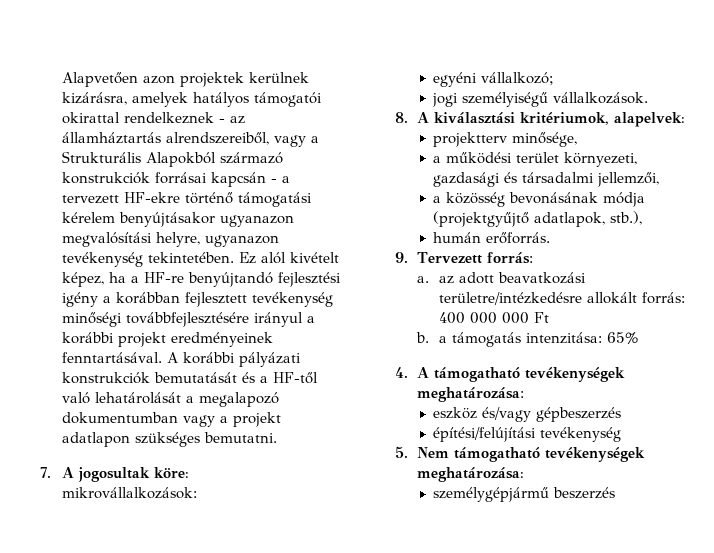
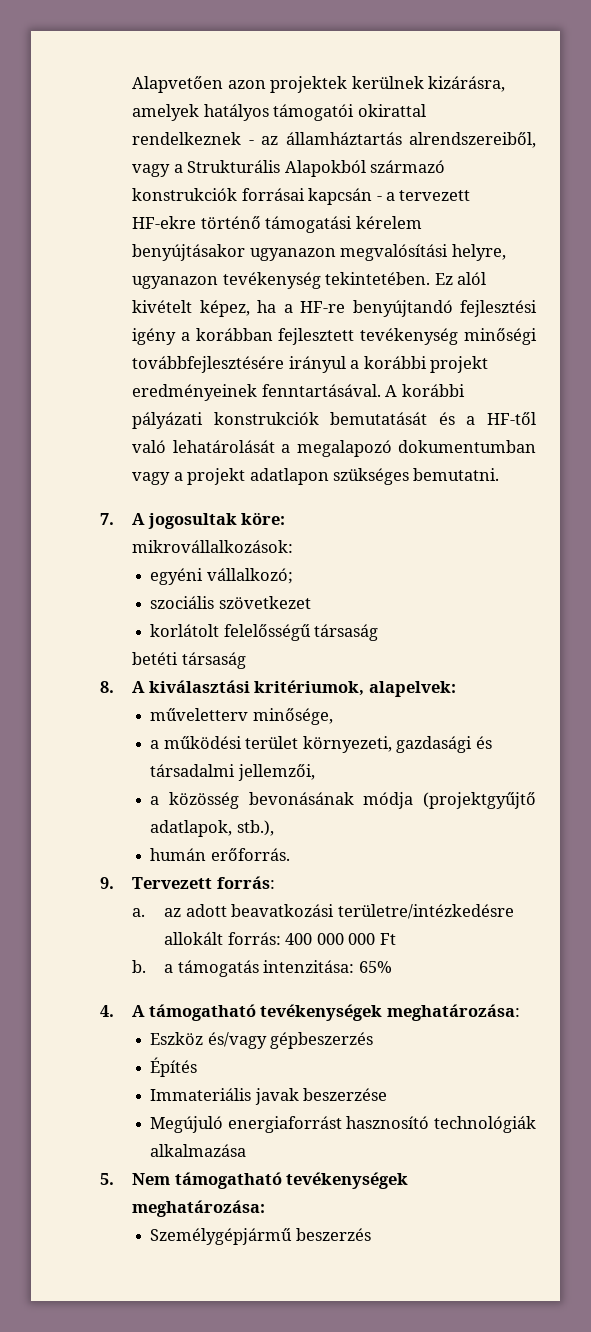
[432,92,649,107] jogi személyiségű vállalkozások. -> [150,596,311,609] [150,624,379,641] [132,652,246,669] szociális szövetkezet // korlátolt felelősségű társaság // betéti társaság
[433,132,508,147] projektterv -> [150,708,249,721] műveletterv
[433,407,478,419] eszköz -> [150,1032,204,1045] Eszköz
[433,427,622,442] építési/felújítási tevékenység -> [150,1057,198,1077] [150,1088,388,1105] [150,1116,536,1133] [150,1144,247,1157] Építés // Immateriális javak beszerzése // Megújuló energiaforrást hasznosító technológiák alkalmazása
[433,487,550,502] személygépjármű -> [150,1228,293,1245] Személygépjármű

